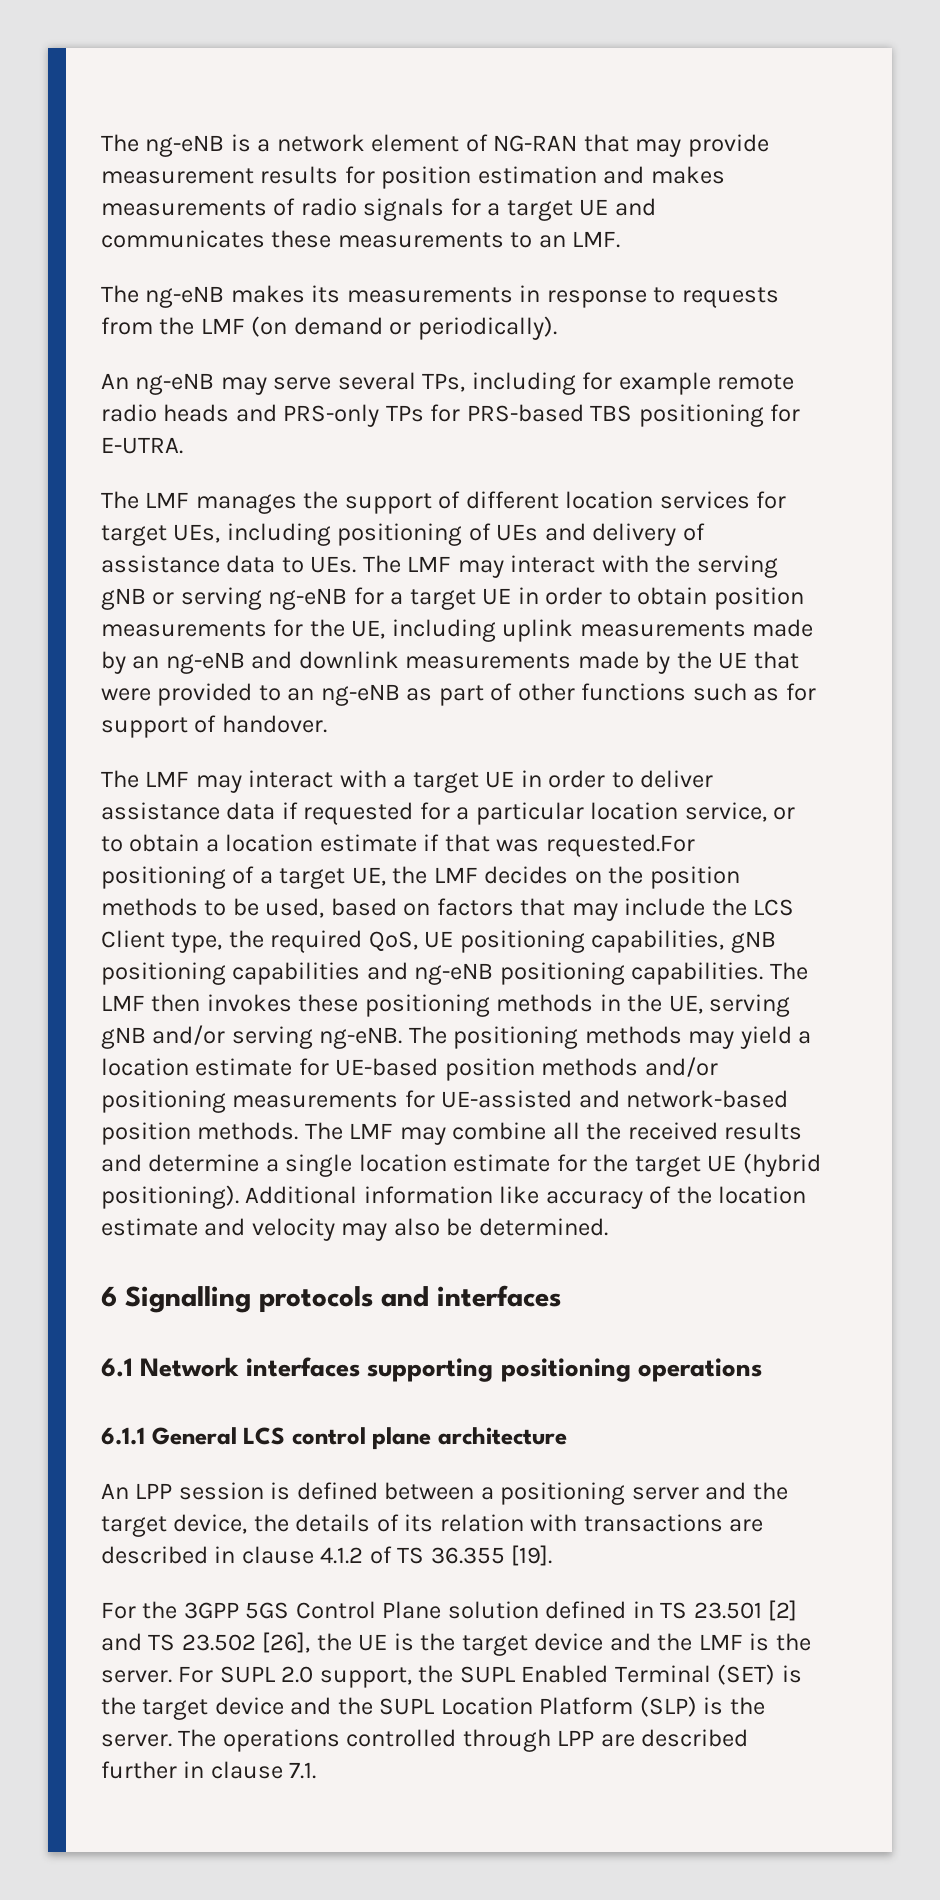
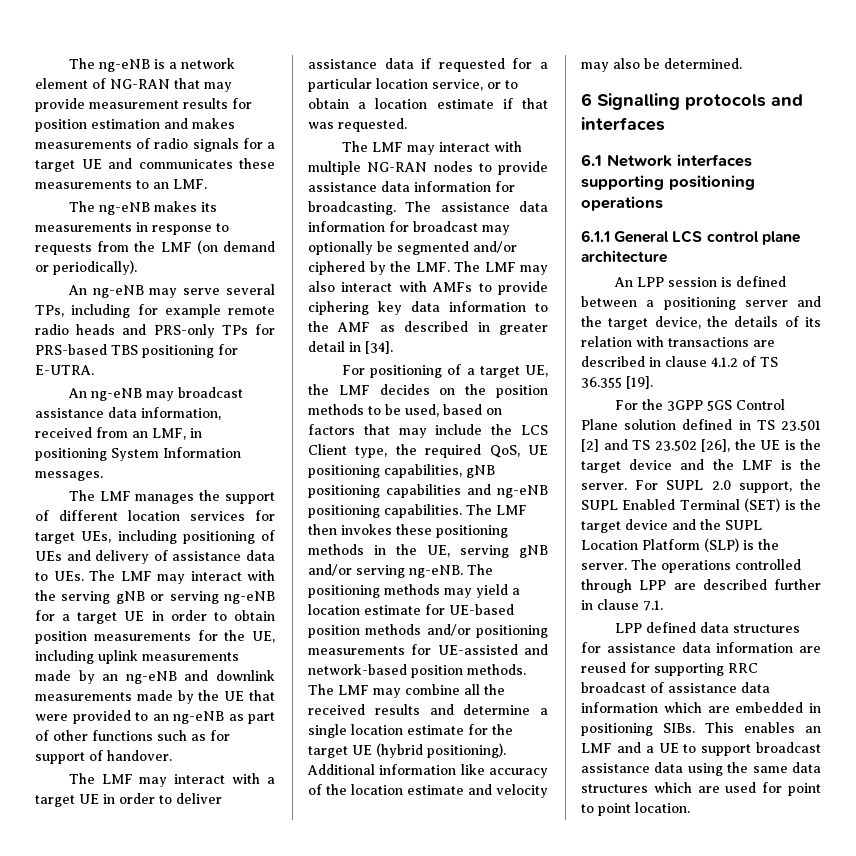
(183, 445) none -> [67,387,243,401] [35,407,221,420] [35,427,202,440] [35,447,241,461] [35,471,103,481] // An ng-eNB may broadcast assistance data information, received from an LMF, in positioning System Information messages.
[545,834,695,857] requested.For -> [338,118,407,132] [341,141,522,155] [308,161,548,175] [308,181,515,192] [308,201,548,215] [308,221,510,235] [308,241,517,255] [308,261,548,275] [308,281,548,295] [308,301,548,315] [308,321,548,335] [308,341,393,354] [341,365,365,375] requested. // The LMF may interact with multiple NG-RAN nodes to provide assistance data information for broadcasting. The assistance data information for broadcast may optionally be segmented and/or ciphered by the LMF. The LMF may also interact with AMFs to provide ciphering key data information to the AMF as described in greater detail in [34]. // For
(317, 1770) none -> [614,622,800,633] [581,642,821,653] [581,662,758,676] [581,682,770,693] [581,702,821,713] [581,722,821,736] [581,742,821,756] [581,762,821,776] [581,782,821,796] [581,802,690,816] // LPP defined data structures for assistance data information are reused for supporting RRC broadcast of assistance data information which are embedded in positioning SIBs. This enables an LMF and a UE to support broadcast assistance data using the same data structures which are used for point to point location.

